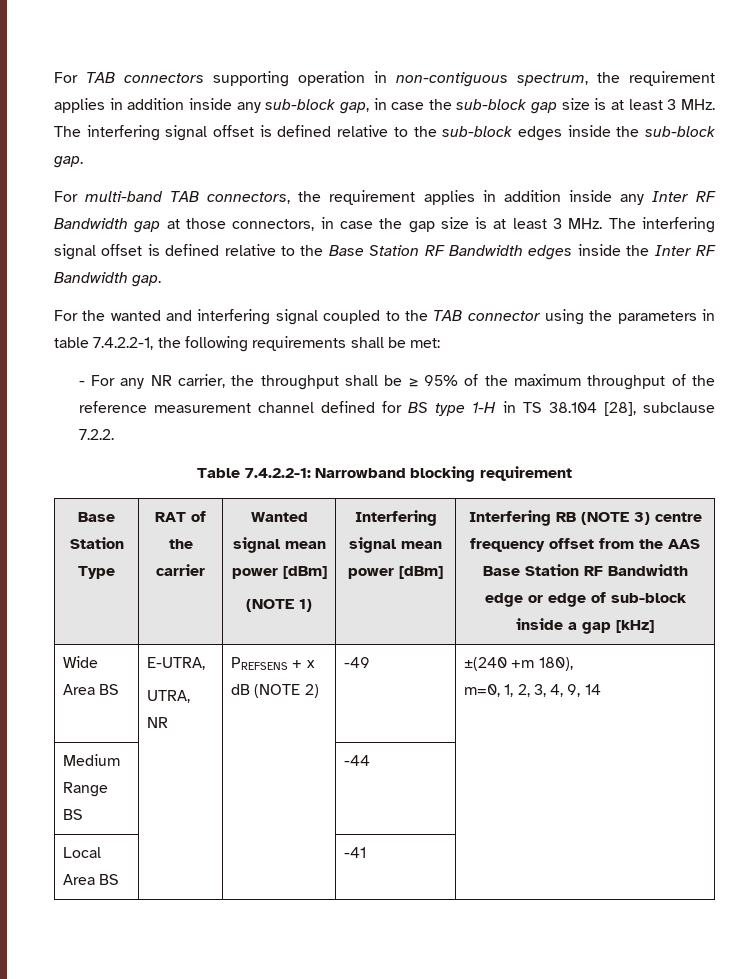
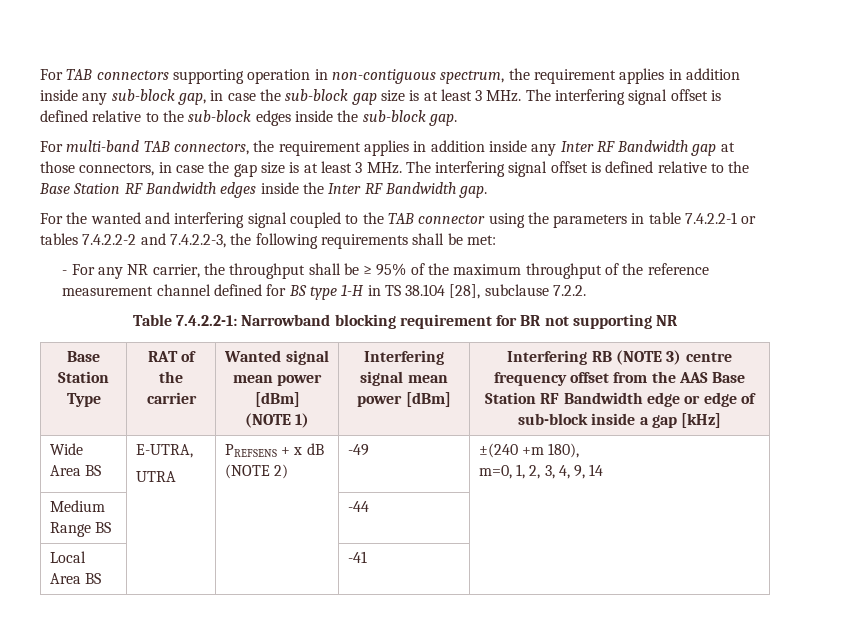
[93,337,154,350] 7.4.2.2-1, -> [685,212,757,224] [40,233,226,248] 7.4.2.2-1 or tables 7.4.2.2-2 and 7.4.2.2-3,
(572, 473) none -> [496,314,679,329] for BR not supporting NR
[146,690,190,703] [146,717,168,728] UTRA, NR -> [135,471,176,482] UTRA

